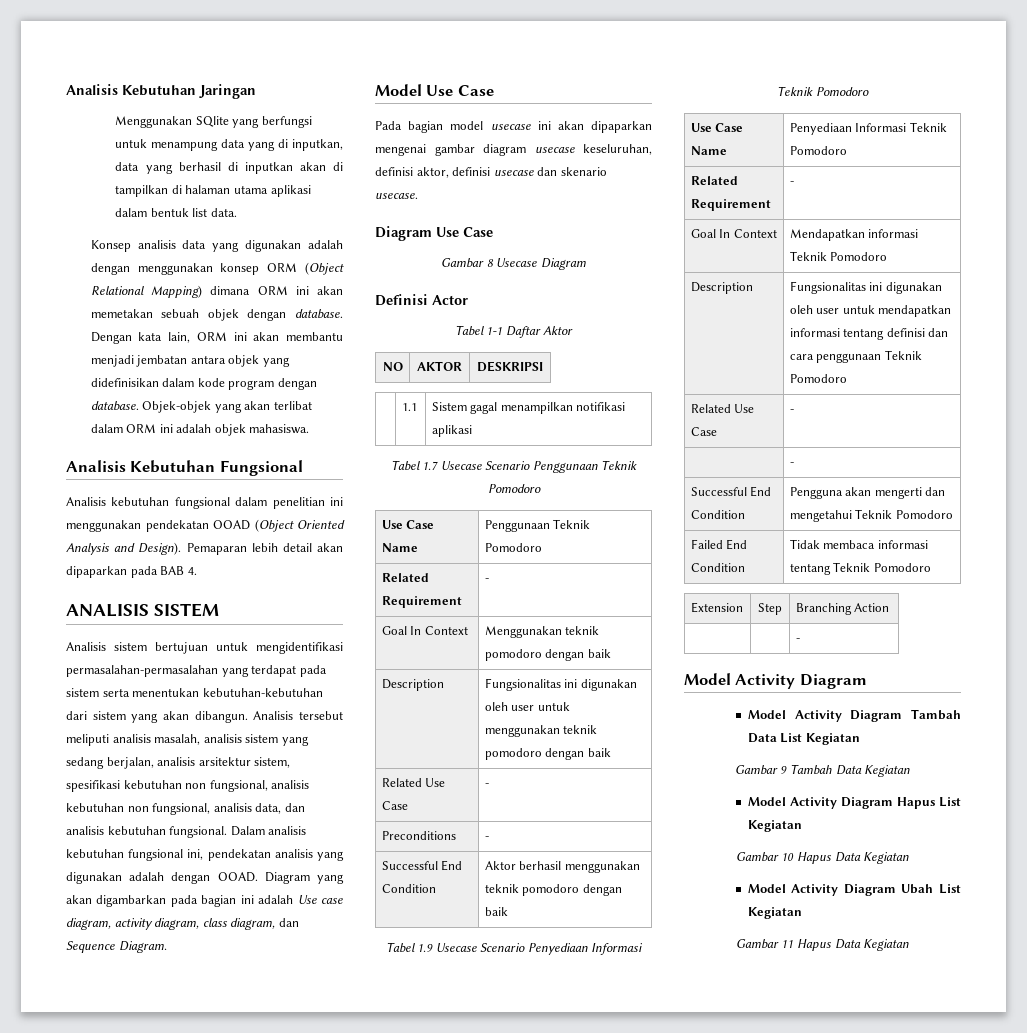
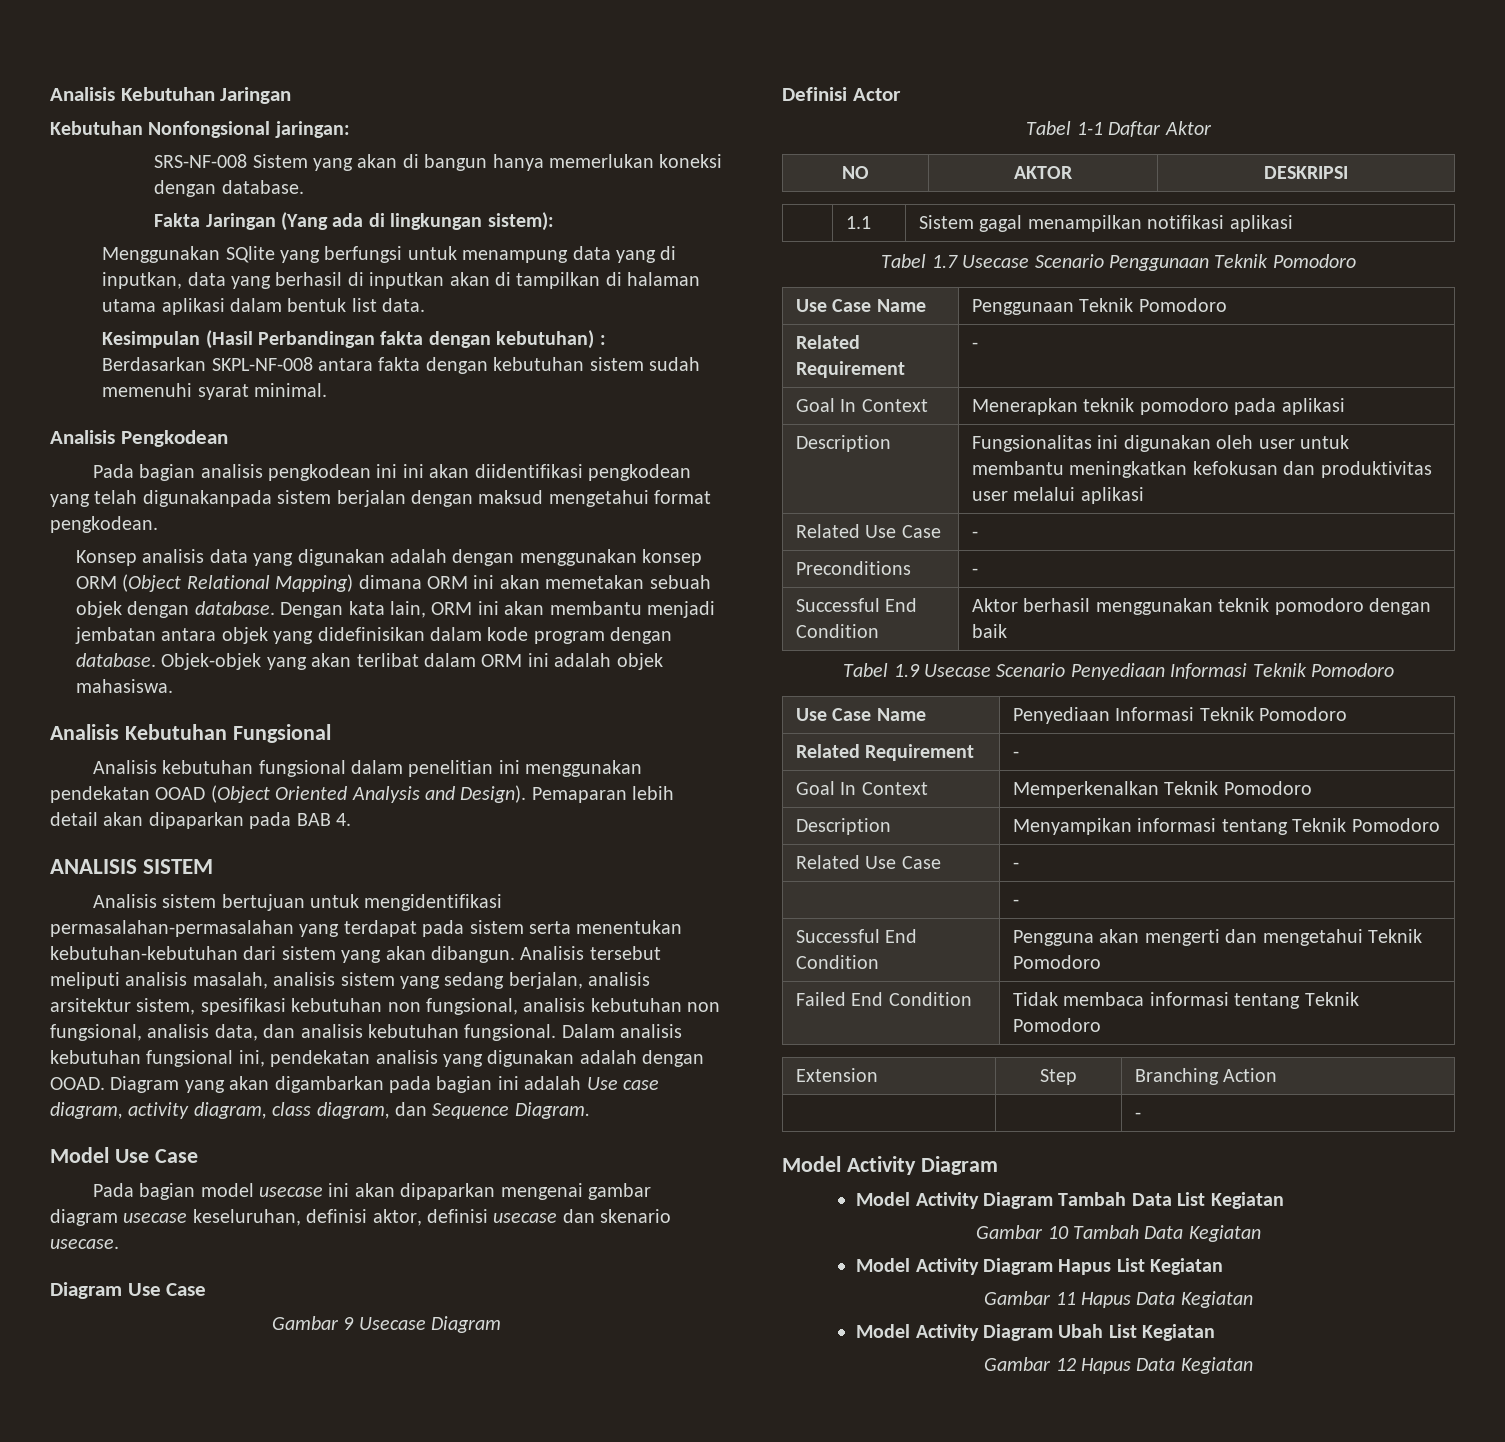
(256, 91) none -> [50,121,350,138] [154,154,723,171] [154,180,304,197] [154,212,554,231] // Kebutuhan Nonfongsional jaringan: // SRS-NF-008 Sistem yang akan di bangun hanya memerlukan koneksi dengan database. // Fakta Jaringan (Yang ada di lingkungan sistem):
(237, 212) none -> [102,330,606,349] [102,357,700,374] [102,383,327,400] [50,430,228,447] [92,464,692,481] [50,490,712,507] [50,516,158,533] // Kesimpulan (Hasil Perbandingan fakta dengan kebutuhan) : // Berdasarkan SKPL-NF-008 antara fakta dengan kebutuhan sistem sudah memenuhi syarat minimal. // Analisis Pengkodean // Pada bagian analisis pengkodean ini ini akan diidentifikasi pengkodean yang telah digunakanpada sistem berjalan dengan maksud mengetahui format pengkodean.
[486,259,494,267] 8 -> [343,1317,355,1330] 9
[484,626,600,638] [484,649,611,661] [381,679,444,691] [484,678,637,691] [484,702,570,711] [484,725,598,737] [484,748,611,760] Menggunakan teknik pomodoro dengan baik // Description | Fungsionalitas ini digunakan oleh user untuk menggunakan teknik pomodoro dengan baik -> [971,398,1345,415] [795,435,891,452] [971,435,1349,452] [971,461,1432,478] [971,487,1144,504] Menerapkan teknik pomodoro pada aplikasi // Description | Fungsionalitas ini digunakan oleh user untuk membantu meningkatkan kefokusan dan produktivitas user melalui aplikasi
[789,229,919,241] Mendapatkan informasi -> [1012,781,1159,798] Memperkenalkan
[789,281,942,294] [789,305,952,317] [789,328,949,340] [789,353,882,363] Fungsionalitas ini digunakan oleh user untuk mendapatkan informasi tentang definisi dan cara penggunaan -> [1012,818,1288,835] Menyampikan informasi tentang
[780,766,788,774] 9 -> [1047,1226,1069,1239] 10
[781,853,795,861] 10 -> [1055,1292,1076,1305] 11
[781,940,794,948] 11 -> [1055,1358,1076,1371] 12

